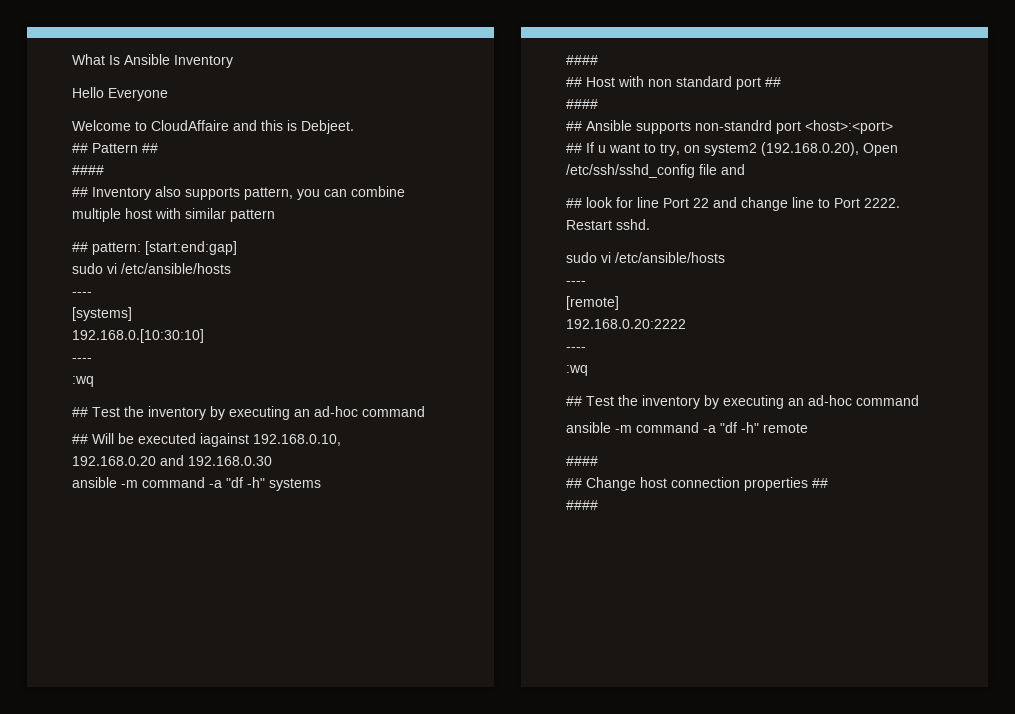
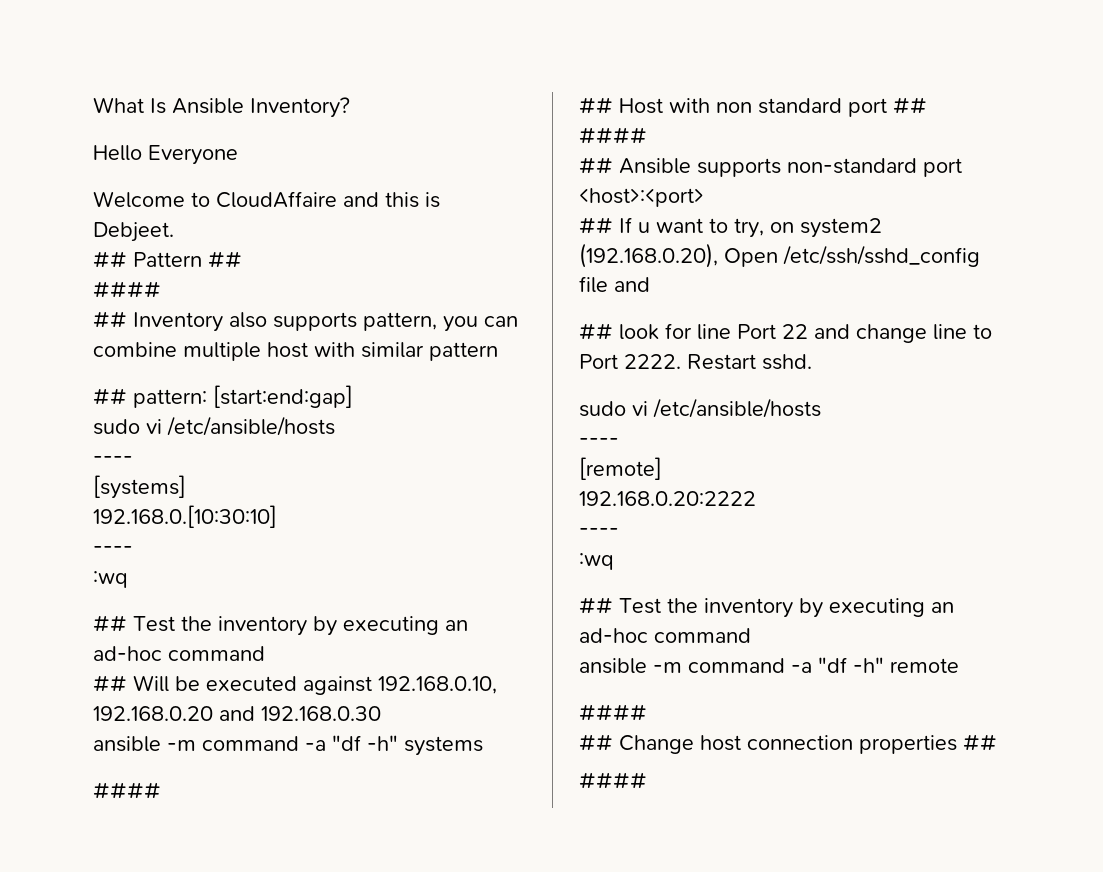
[174,55,233,68] Inventory -> [250,97,350,118] Inventory?
[200,433,249,447] iagainst -> [303,676,372,695] against
[695,120,772,131] non-standrd -> [787,158,917,174] non-standard

